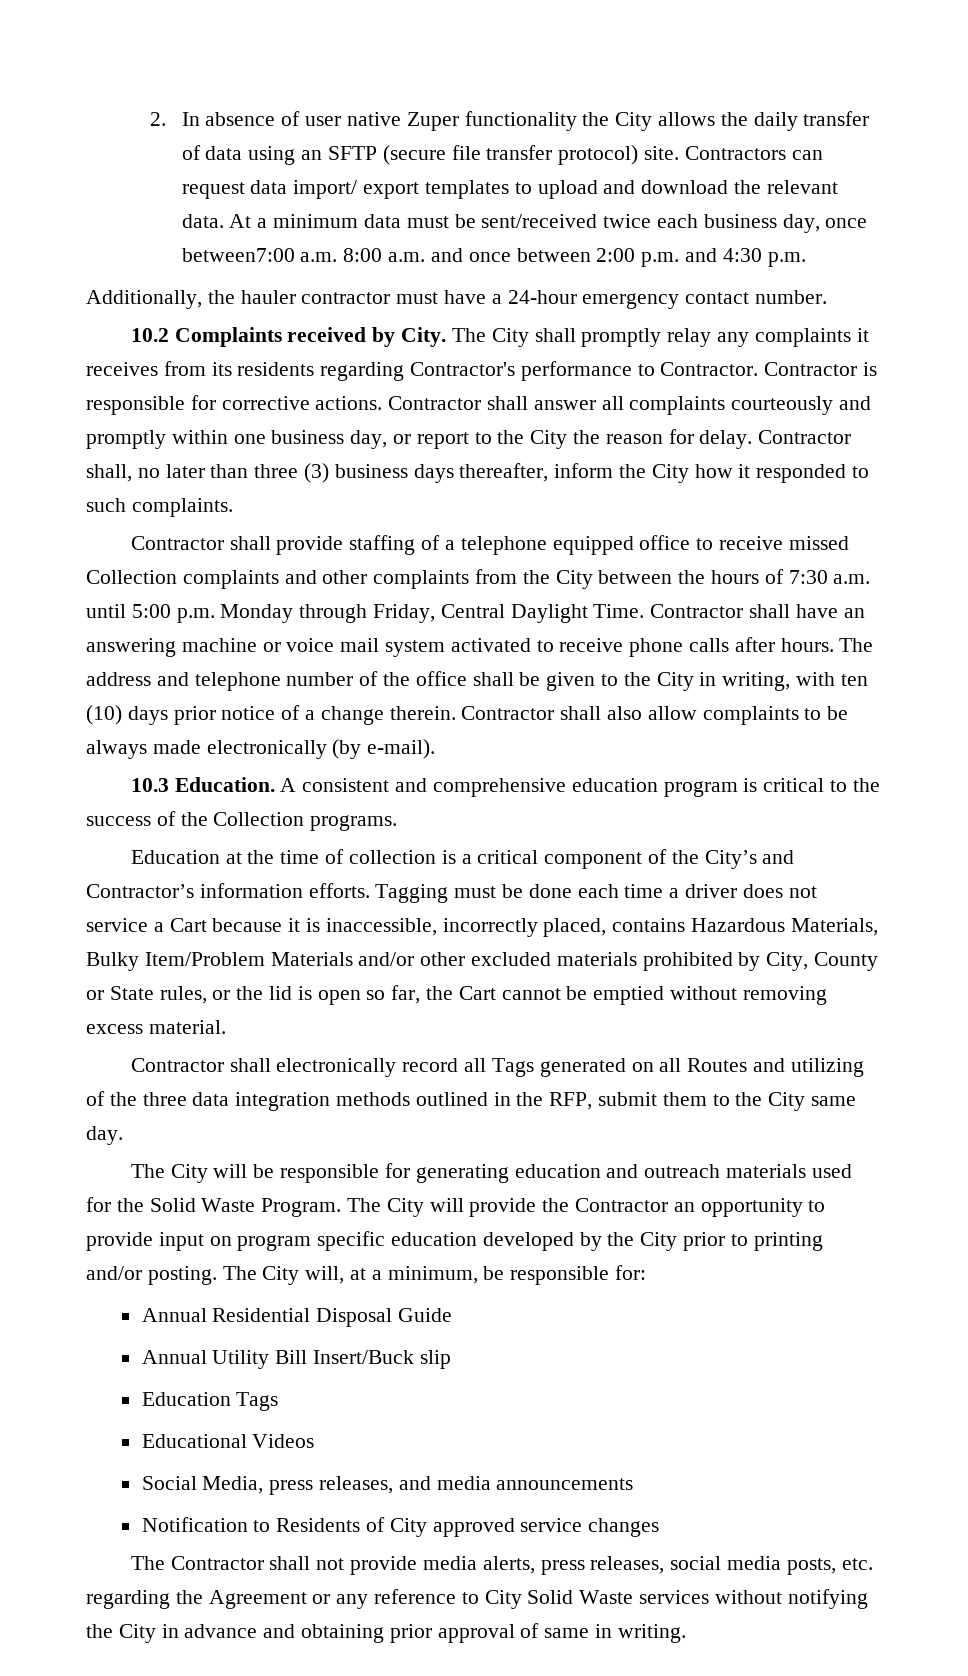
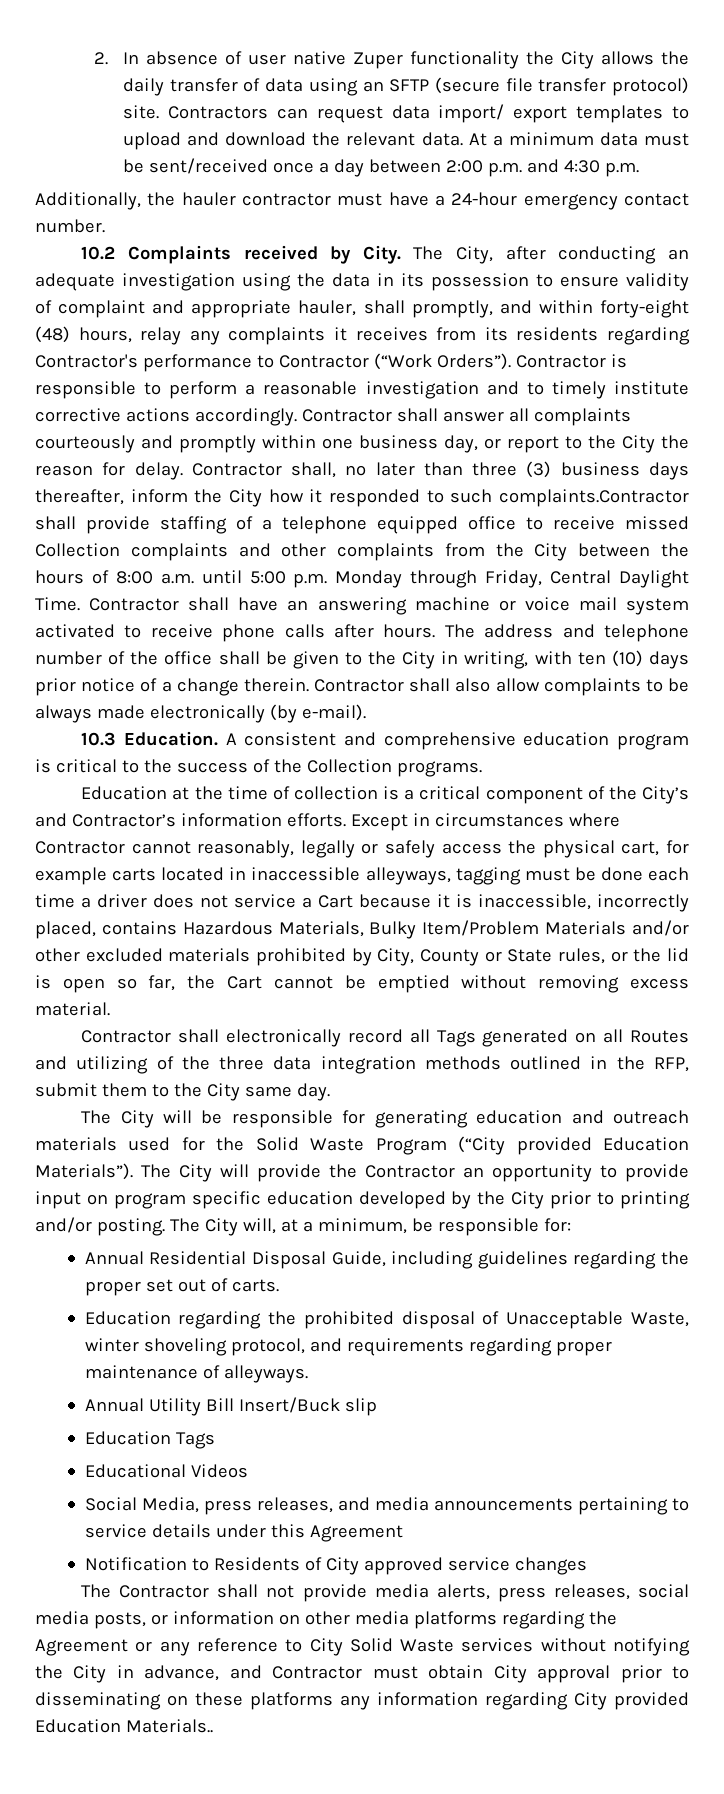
[603,214,868,233] [181,248,511,262] twice each business day, once between7:00 a.m. 8:00 a.m. and once -> [273,159,365,177] once a day
[491,328,662,347] City shall promptly -> [456,246,689,264] [35,273,689,291] [35,300,689,318] [35,326,132,343] City, after conducting an adequate investigation using the data in its possession to ensure validity of complaint and appropriate hauler, shall promptly, and within forty-eight (48) hours,
[660,362,878,376] [86,395,383,415] Contractor. Contractor is responsible for corrective actions. -> [278,353,627,370] [35,381,689,399] [35,408,297,426] Contractor (“Work Orders”). Contractor is responsible to perform a reasonable investigation and to timely institute corrective actions accordingly.
[131,498,233,517] [130,536,224,550] complaints. // Contractor -> [499,489,689,507] complaints.Contractor
[788,570,828,584] 7:30 -> [115,571,153,584] 8:00
[375,884,449,903] Tagging -> [350,813,620,831] [35,840,690,858] [35,867,521,885] Except in circumstances where Contractor cannot reasonably, legally or safely access the physical cart, for example carts located in inaccessible alleyways, tagging
[261,1198,342,1217] Program. -> [375,1136,689,1155] [35,1163,133,1180] Program (“City provided Education Materials”).
[397,1308,452,1322] Guide -> [331,1251,689,1269] [84,1278,279,1296] [84,1311,689,1329] [84,1338,612,1356] [84,1365,308,1383] Guide, including guidelines regarding the proper set out of carts. // Education regarding the prohibited disposal of Unacceptable Waste, winter shoveling protocol, and requirements regarding proper maintenance of alleyways.
(634, 1484) none -> [577,1497,689,1515] [84,1524,403,1542] pertaining to service details under this Agreement
[841,1558,873,1570] etc. -> [150,1611,497,1629] or information on other media platforms
[184,1623,686,1643] advance and obtaining prior approval of same in writing. -> [144,1665,689,1683] [35,1692,689,1710] [35,1719,213,1733] advance, and Contractor must obtain City approval prior to disseminating on these platforms any information regarding City provided Education Materials..

